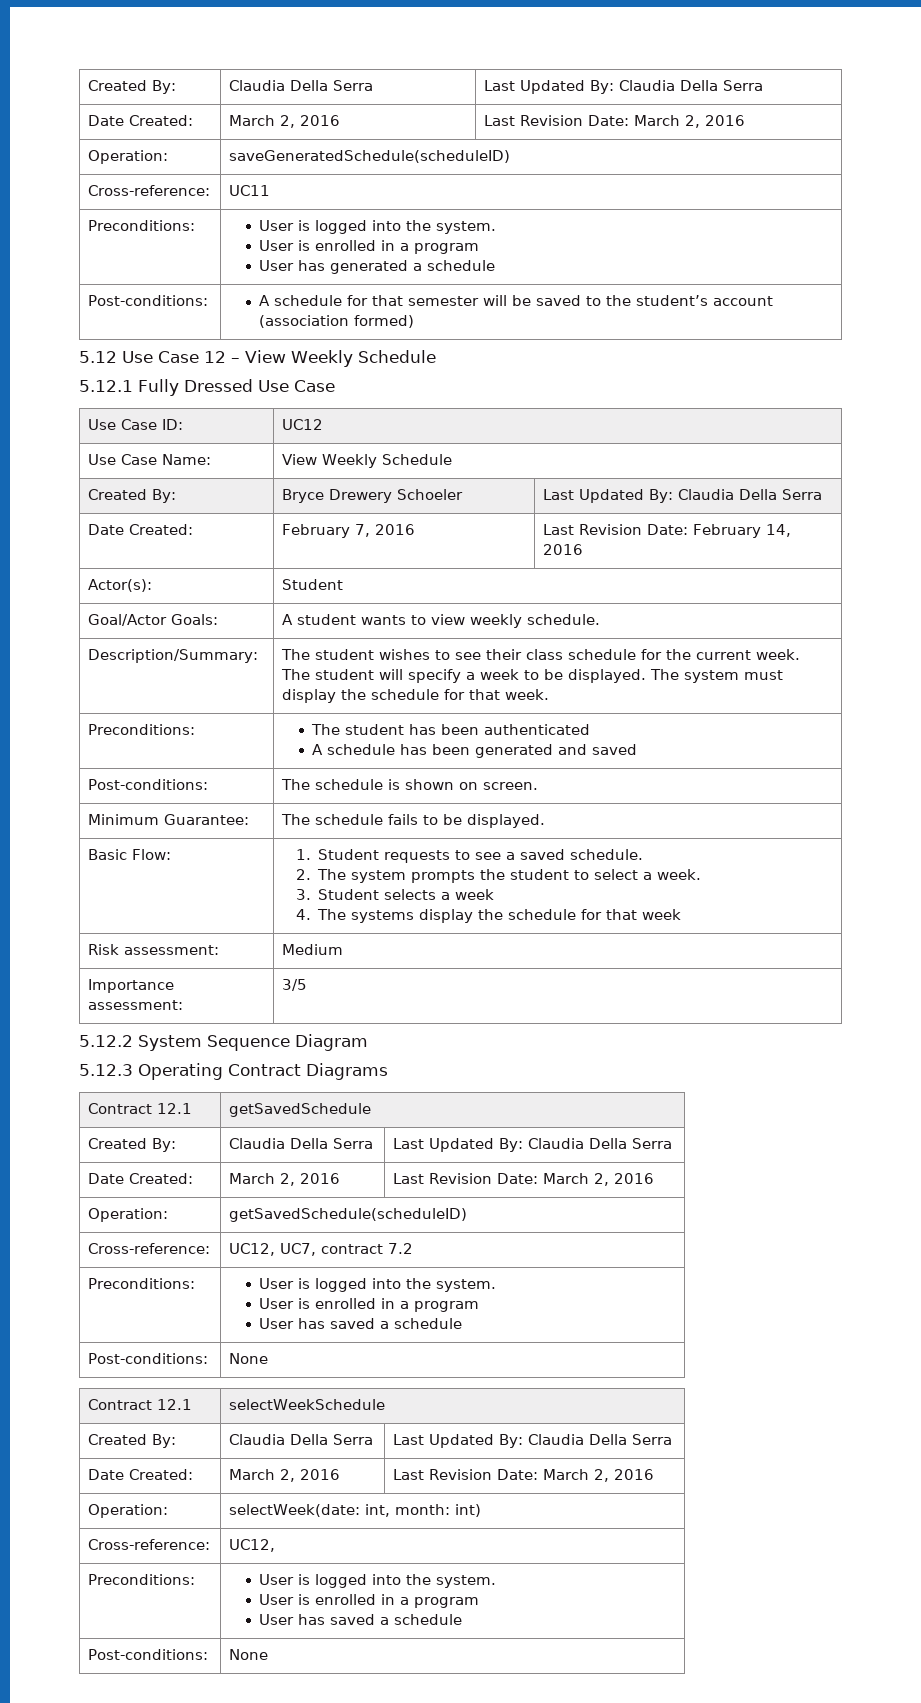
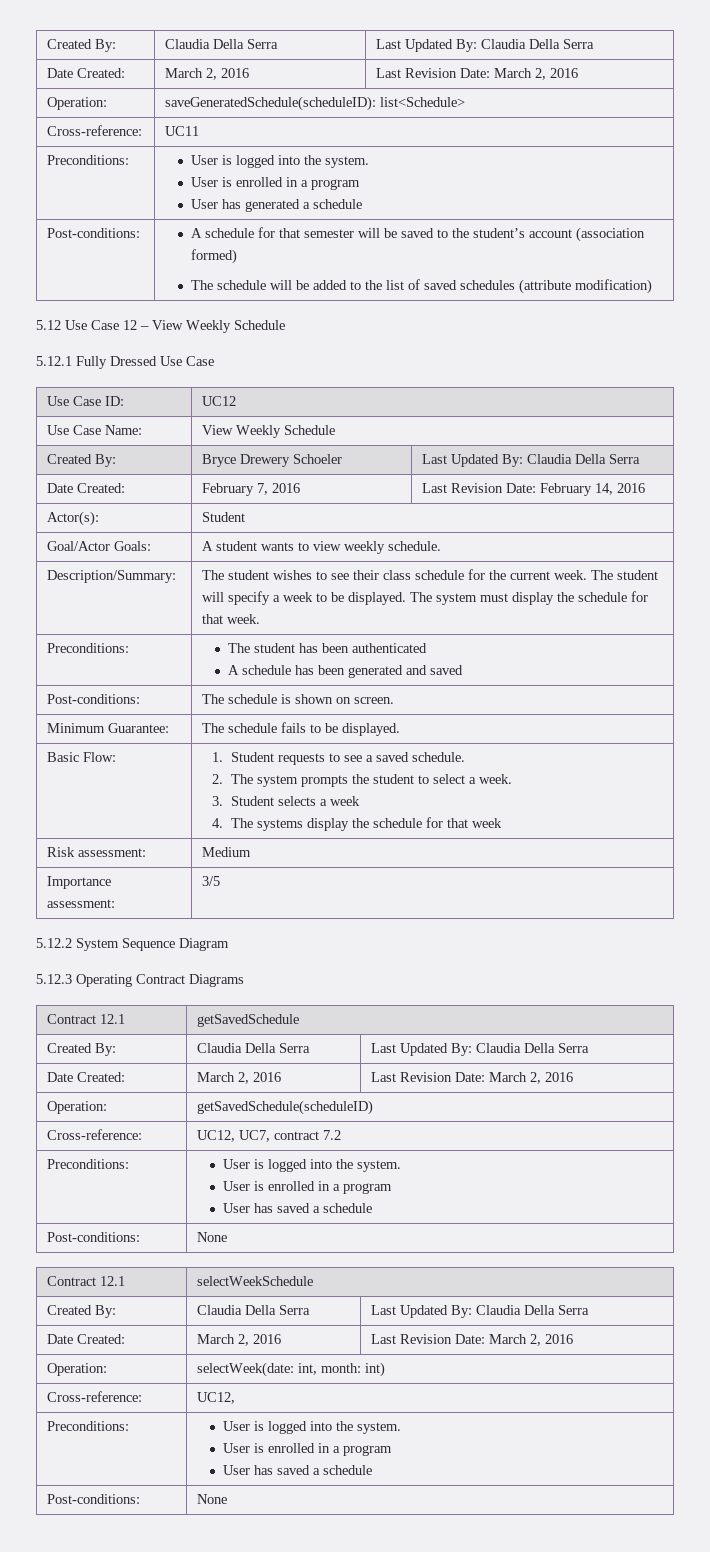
[229,150,511,163] saveGeneratedSchedule(scheduleID) -> [165,96,466,111] saveGeneratedSchedule(scheduleID): list<Schedule>
(415, 321) none -> [191,279,653,294] // The schedule will be added to the list of saved schedules (attribute modification)

